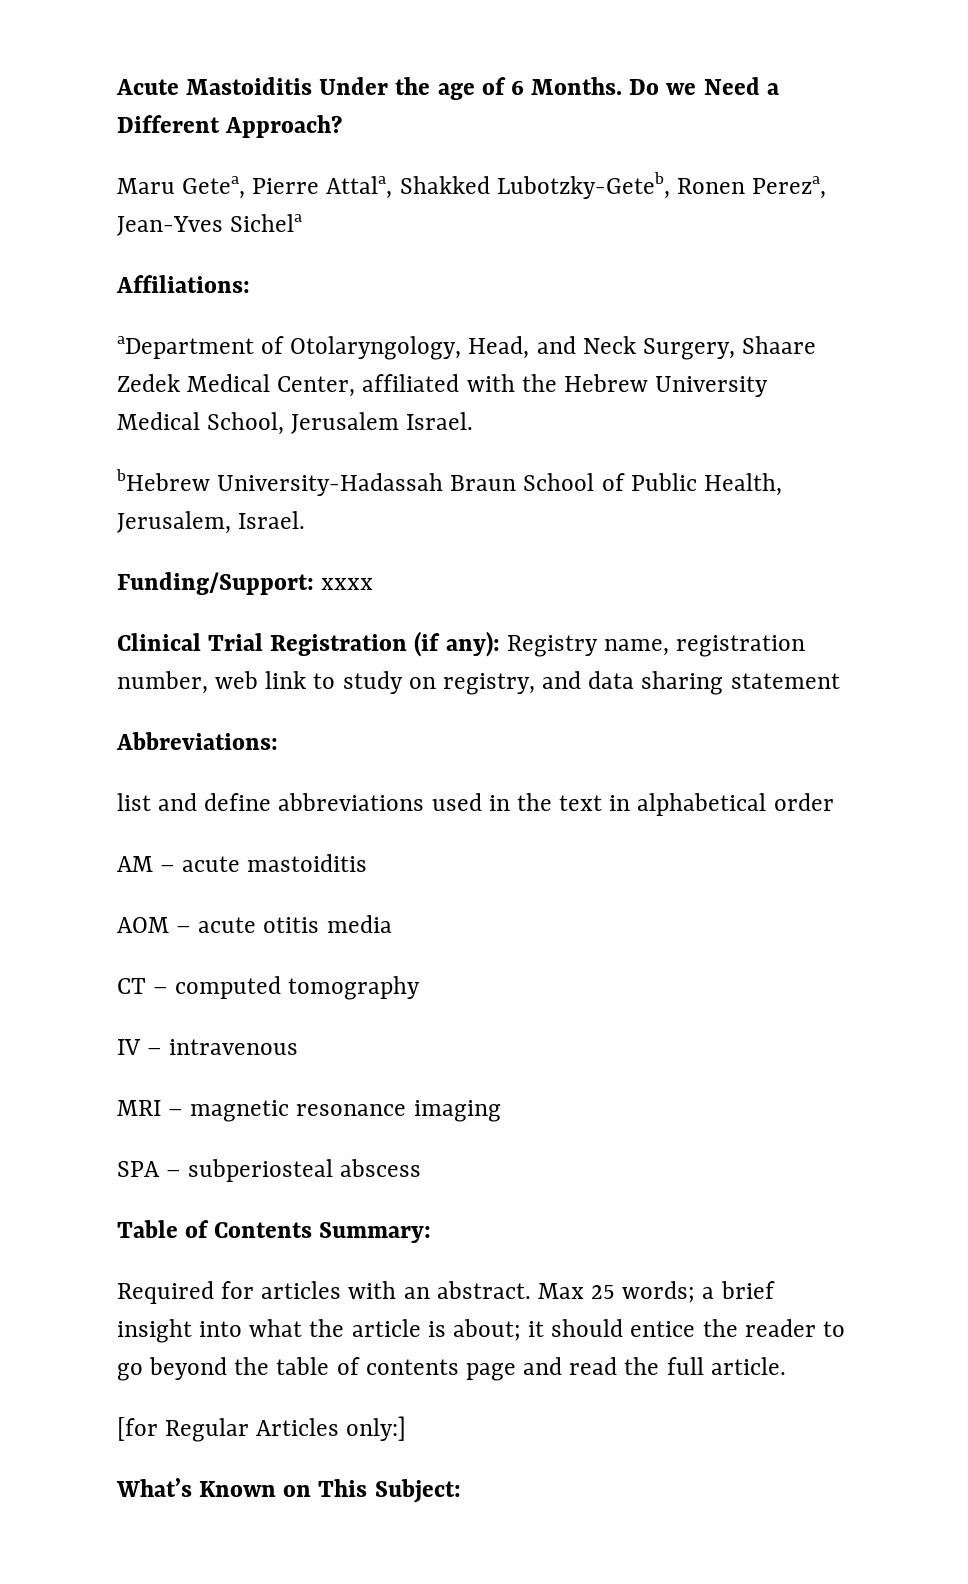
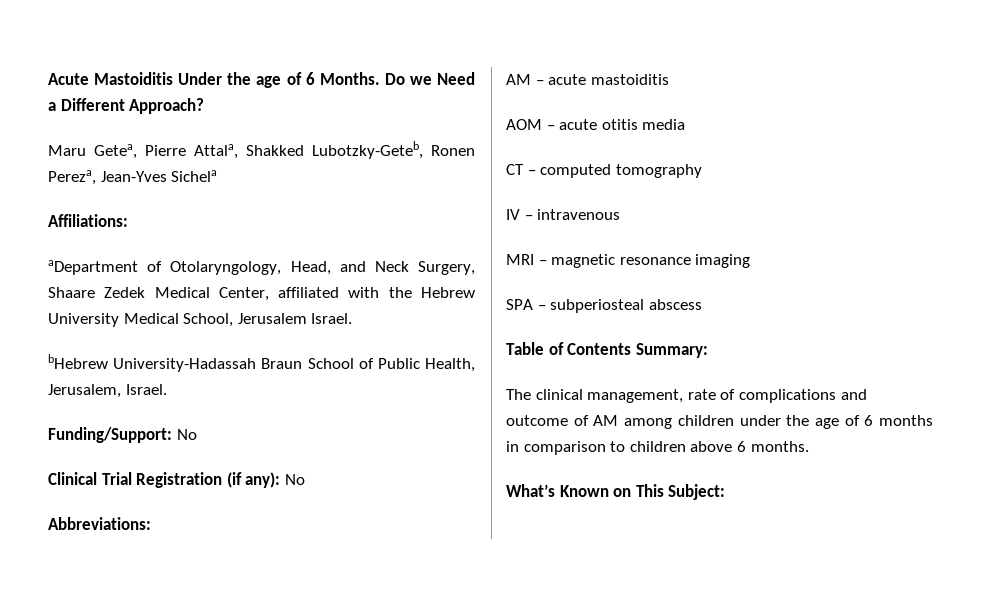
[321,578,374,590] xxxx -> [176,429,197,440] No
[506,635,806,657] [117,671,840,695] [116,732,278,750] [117,793,834,816] Registry name, registration number, web link to study on registry, and data sharing statement // Abbreviations: // list and define abbreviations used in the text in alphabetical order -> [284,474,305,485] [48,517,151,530] No // Abbreviations:
[117,1281,775,1304] [117,1319,845,1343] [117,1357,786,1381] [117,1416,407,1442] Required for articles with an abstract. Max 25 words; a brief insight into what the article is about; it should entice the reader to go beyond the table of contents page and read the full article. // [for Regular Articles only:] -> [506,389,867,403] [506,415,933,429] [506,441,809,455] The clinical management, rate of complications and outcome of AM among children under the age of 6 months in comparison to children above 6 months.

